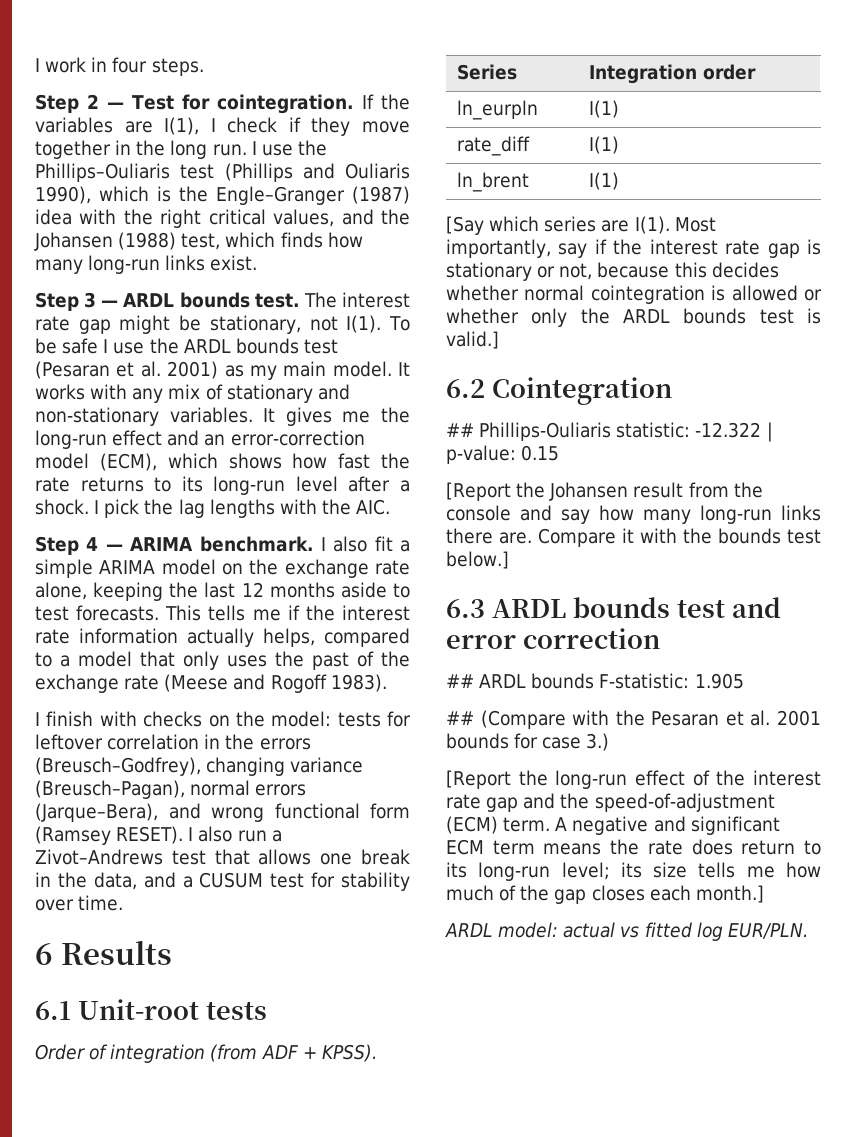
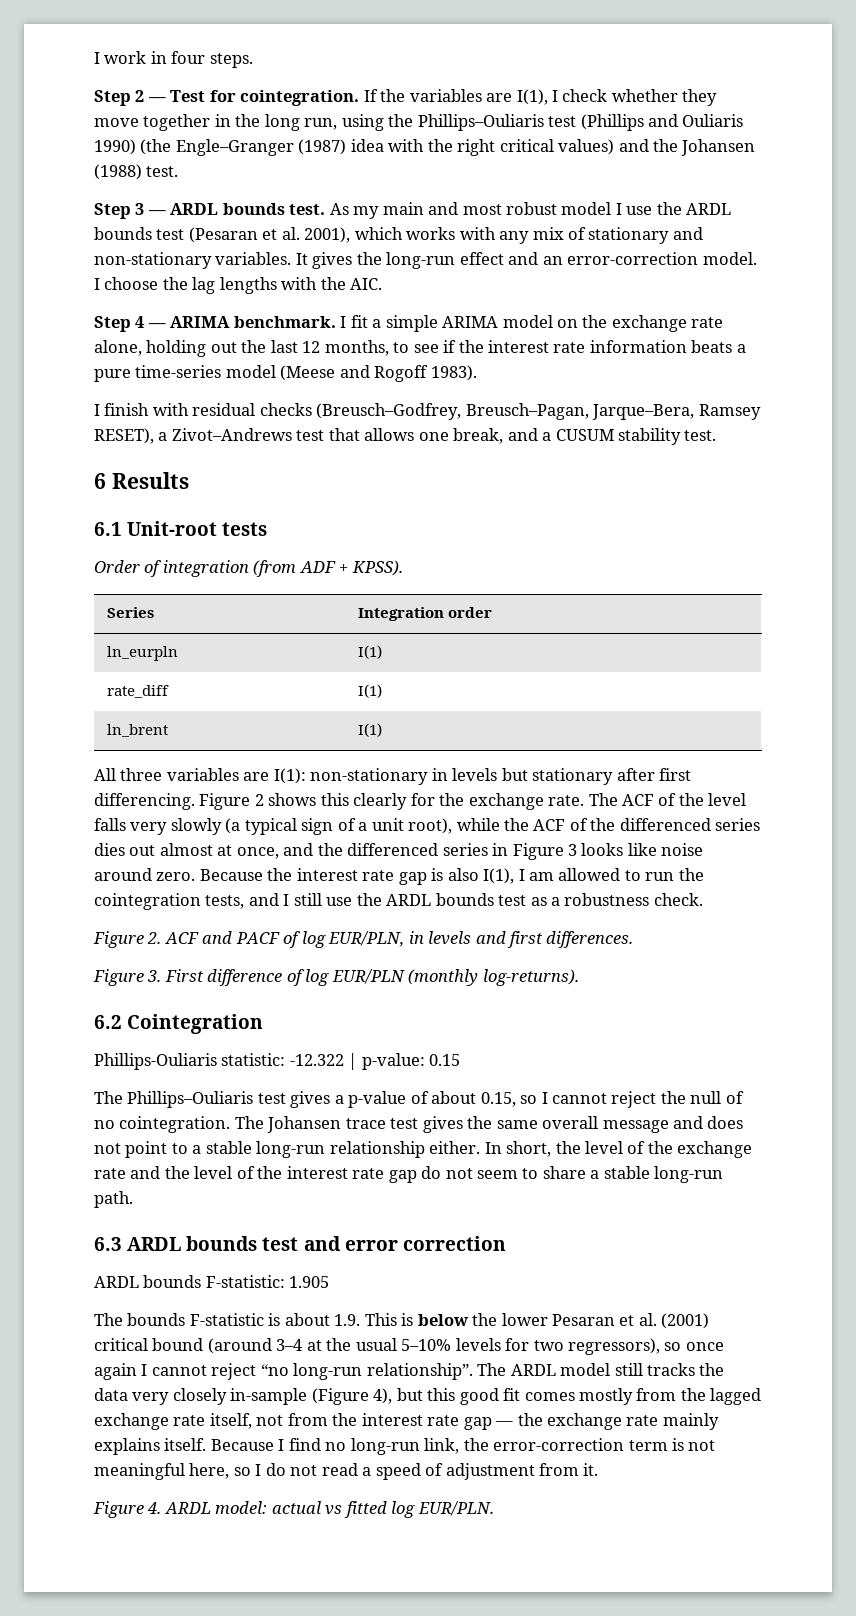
[288,117,301,132] if -> [611,89,678,102] whether
[212,141,293,156] run. I use -> [304,114,384,131] run, using
[35,186,208,204] 1990), which is the -> [94,139,172,155] 1990) (the
[273,209,335,227] values, -> [558,139,615,155] values)
[181,232,363,250] [35,255,258,274] test, which finds how many long-run links exist. -> [146,166,179,177] test.
[303,292,410,308] [35,315,411,334] [35,338,99,354] The interest rate gap might be stationary, not I(1). To be safe -> [329,202,612,219] As my main and most robust model
[167,361,410,380] 2001) as my main model. It -> [304,227,403,243] 2001), which
[342,411,371,423] me -> (353, 260) none
[35,453,410,471] [35,476,410,495] [35,499,140,518] model (ECM), which shows how fast the rate returns to its long-run level after a shock. I pick -> [702,252,757,265] [94,277,159,290] model. I choose
[333,536,368,552] also -> (347, 322) none
[93,582,164,601] keeping -> [146,340,237,357] holding out
[269,582,410,598] [35,605,281,621] months aside to test forecasts. This tells me -> [324,340,439,356] months, to see
[187,628,410,647] [35,651,410,670] [35,674,160,693] actually helps, compared to a model that only uses the past of the exchange rate -> [691,340,746,353] [94,365,276,382] beats a pure time-series model
[143,711,411,727] [35,734,311,750] [35,757,364,776] [35,780,307,799] [35,803,410,822] [35,826,267,845] checks on the model: tests for leftover correlation in the errors (Breusch–Godfrey), changing variance (Breusch–Pagan), normal errors (Jarque–Bera), and wrong functional form (Ramsey RESET). I also run -> [192,403,761,420] [94,428,154,444] residual checks (Breusch–Godfrey, Breusch–Pagan, Jarque–Bera, Ramsey RESET),
[361,849,410,865] [35,872,410,891] [35,895,124,911] break in the data, and a CUSUM test for stability over time. -> [453,428,717,445] break, and a CUSUM stability test.
[446,216,716,235] [446,239,607,258] [Say which series are I(1). Most importantly, say if -> [94,768,692,785] [94,793,747,810] [94,818,761,835] [94,843,704,860] [94,868,263,881] All three variables are I(1): non-stationary in levels but stationary after first differencing. Figure 2 shows this clearly for the exchange rate. The ACF of the level falls very slowly (a typical sign of a unit root), while the ACF of the differenced series dies out almost at once, and the differenced series in Figure 3 looks like noise around zero. Because
[446,262,779,281] [446,285,822,304] [446,308,821,327] [446,331,499,349] stationary or not, because this decides whether normal cointegration is allowed or whether only the ARDL bounds test is valid.] -> [447,868,704,884] [94,893,703,910] [93,931,634,948] [93,969,579,986] also I(1), I am allowed to run the cointegration tests, and I still use the ARDL bounds test as a robustness check. // Figure 2. ACF and PACF of log EUR/PLN, in levels and first differences. // Figure 3. First difference of log EUR/PLN (monthly log-returns).
[446,423,474,437] ## -> (264, 1024) none
[446,482,763,501] [446,505,821,524] [446,528,821,547] [446,551,509,569] [Report the Johansen result from the console and say how many long-run links there are. Compare it with the bounds test below.] -> [94,1091,744,1108] [94,1116,744,1133] [94,1141,753,1158] [94,1166,724,1183] [94,1191,133,1208] The Phillips–Ouliaris test gives a p-value of about 0.15, so I cannot reject the null of no cointegration. The Johansen trace test gives the same overall message and does not point to a stable long-run relationship either. In short, the level of the exchange rate and the level of the interest rate gap do not seem to share a stable long-run path.
[446,674,474,688] ## -> (506, 1243) none
[446,710,821,729] [446,733,610,751] [446,770,821,789] [446,793,775,812] [446,816,780,835] [446,839,821,855] [446,862,821,881] [446,885,764,904] ## (Compare with the Pesaran et al. 2001 bounds for case 3.) // [Report the long-run effect of the interest rate gap and the speed-of-adjustment (ECM) term. A negative and significant ECM term means the rate does return to its long-run level; its size tells me how much of the gap closes each month.] // -> [94,1313,710,1329] [94,1338,724,1355] [94,1363,725,1380] [94,1388,762,1405] [94,1413,719,1430] [94,1438,716,1455] [94,1463,599,1480] [93,1501,162,1518] The bounds F-statistic is about 1.9. This is below the lower Pesaran et al. (2001) critical bound (around 3–4 at the usual 5–10% levels for two regressors), so once again I cannot reject “no long-run relationship”. The ARDL model still tracks the data very closely in-sample (Figure 4), but this good fit comes mostly from the lagged exchange rate itself, not from the interest rate gap — the exchange rate mainly explains itself. Because I find no long-run link, the error-correction term is not meaningful here, so I do not read a speed of adjustment from it. // Figure 4.

